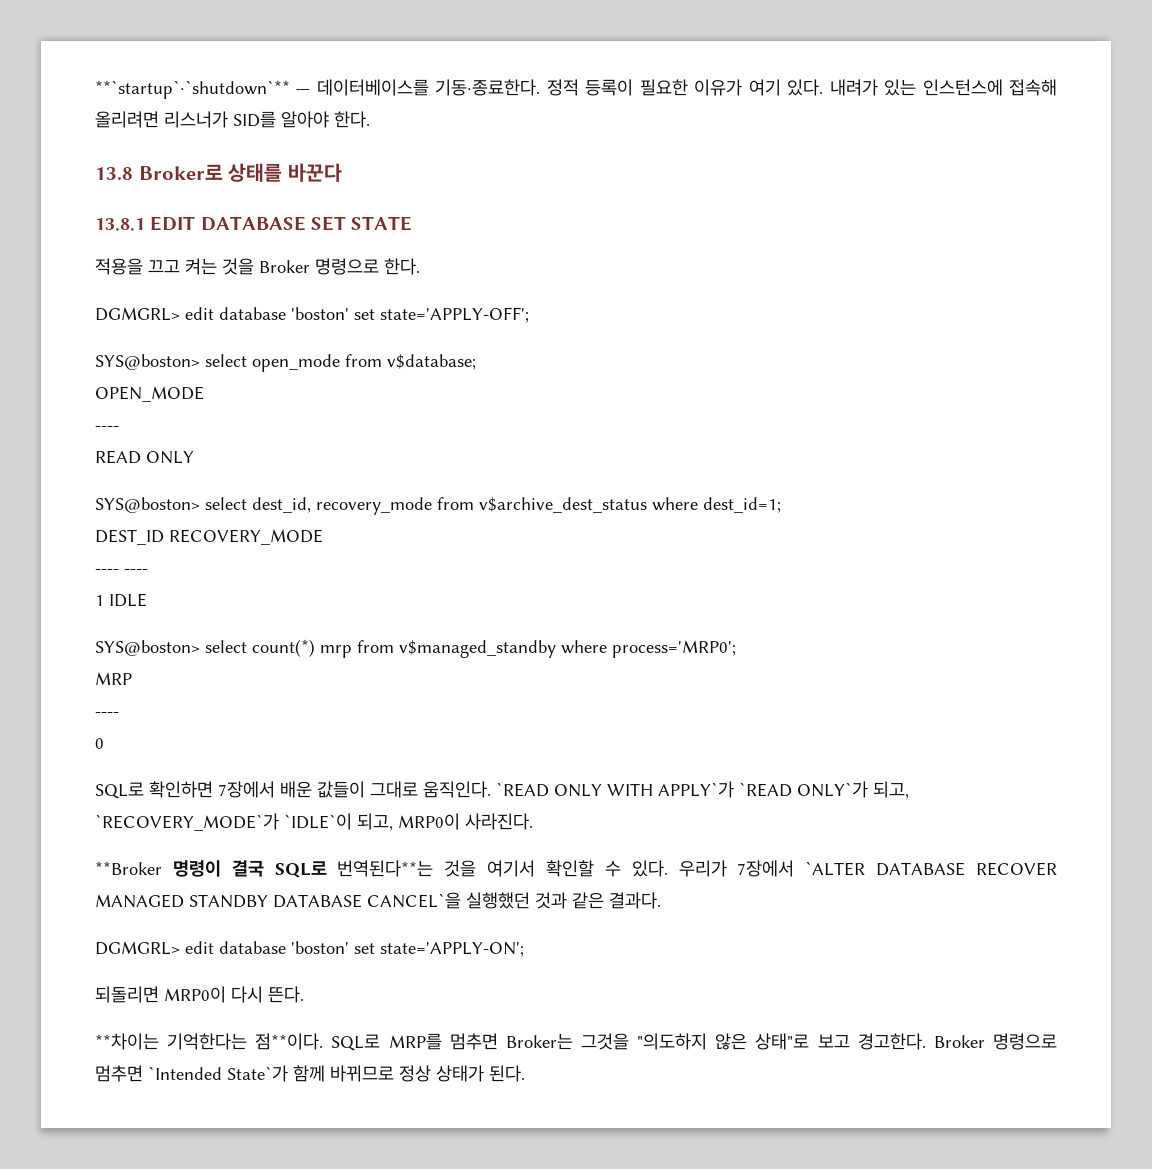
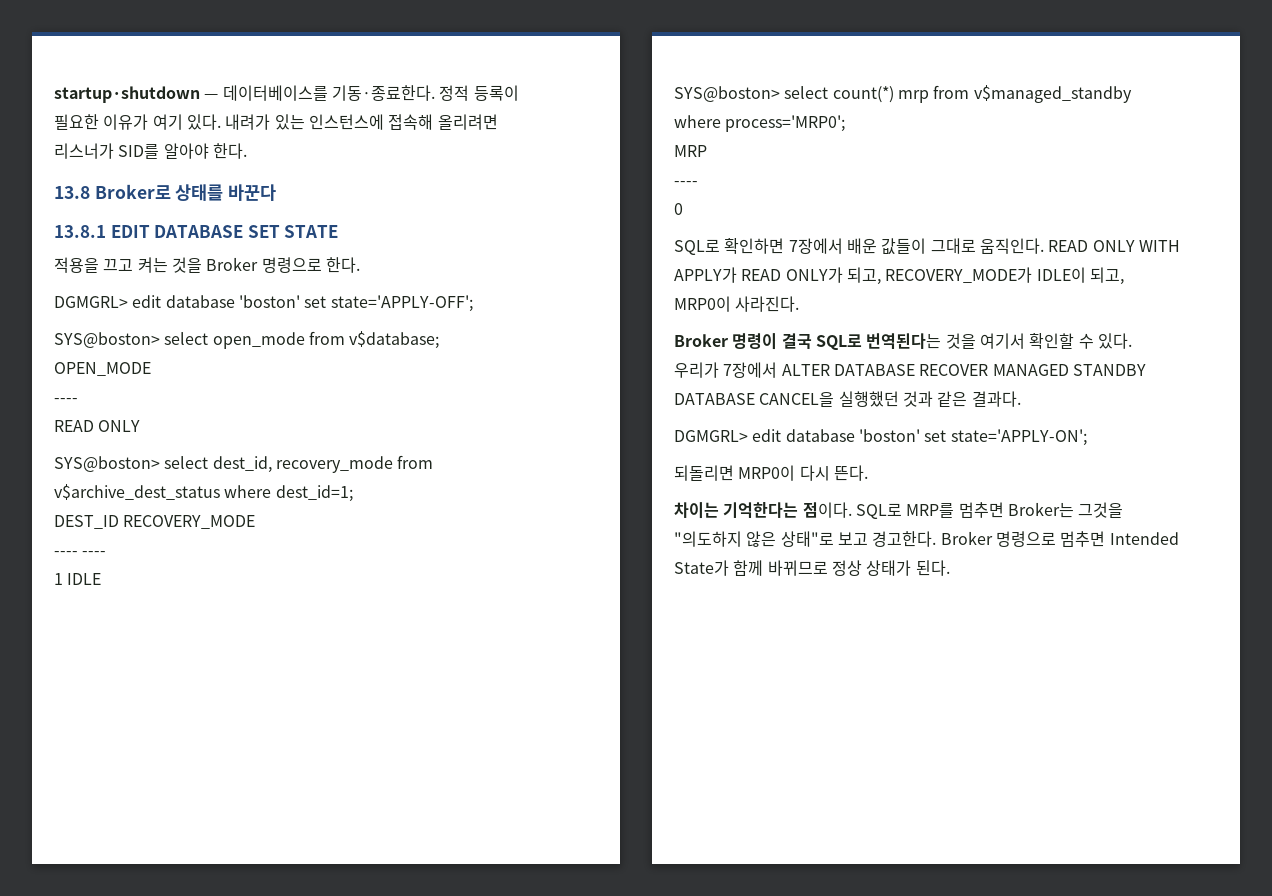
[95,80,290,99] **`startup`·`shutdown`** -> [54,86,200,103] startup·shutdown
[496,782,549,797] `READ -> [1048,240,1089,252] READ
[658,781,909,799] [95,813,352,831] APPLY`가 `READ ONLY`가 되고, `RECOVERY_MODE`가 `IDLE`이 -> [674,267,1086,285] APPLY가 READ ONLY가 되고, RECOVERY_MODE가 IDLE이
[95,861,162,875] **Broker -> [674,334,728,347] Broker
[337,860,434,877] 번역된다**는 -> [866,333,942,349] 번역된다는
[805,861,866,876] `ALTER -> [781,364,830,376] ALTER
[367,892,461,909] CANCEL`을 -> [759,392,835,407] CANCEL을
[95,1033,324,1050] **차이는 기억한다는 점**이다. -> [674,502,852,519] 차이는 기억한다는 점이다.
[148,1065,288,1082] `Intended State`가 -> [1109,532,1179,545] [674,560,729,576] Intended State가

